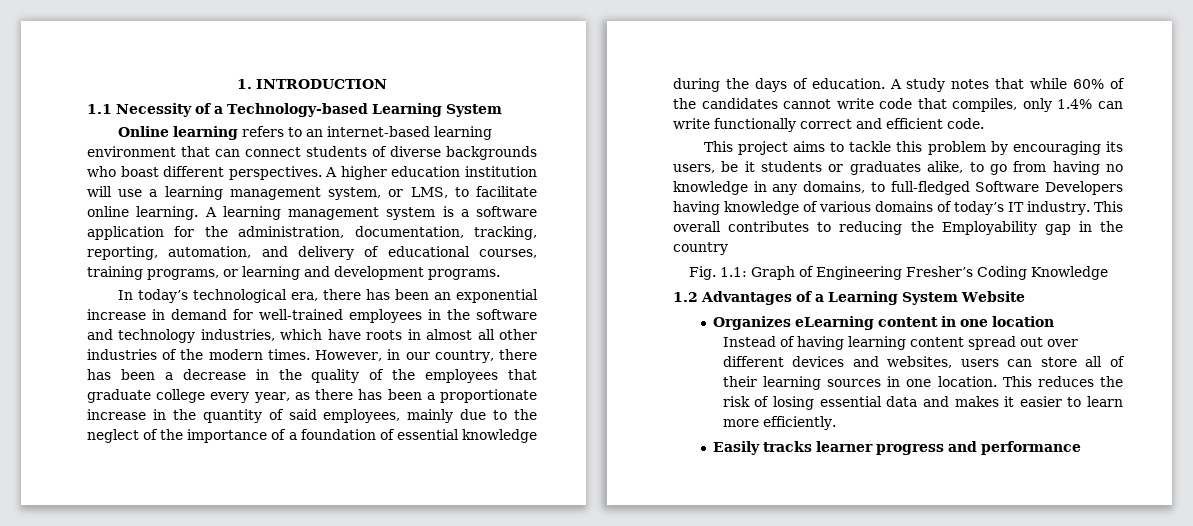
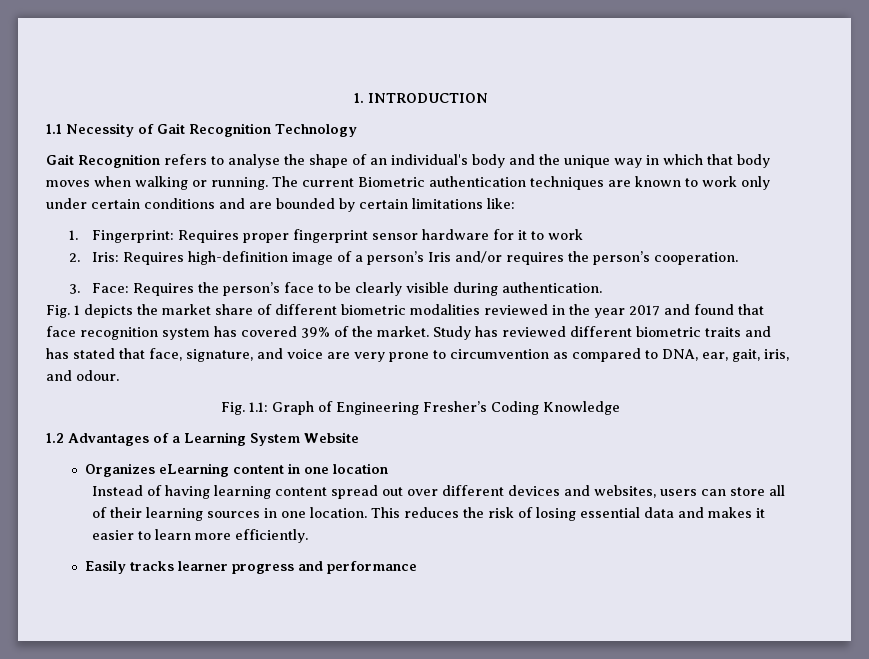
[214,103,502,117] [117,126,492,140] [87,146,537,160] [87,166,537,180] [87,186,537,200] [87,206,537,220] [87,226,537,240] [87,246,537,260] [87,266,500,280] [117,289,538,303] [87,309,537,323] [87,329,538,343] [87,349,537,363] [87,369,537,383] [87,389,537,403] [87,409,537,423] [87,429,537,443] [673,78,1125,92] [673,98,1123,112] [673,118,984,132] [703,141,1123,155] [673,161,1123,175] [673,181,1123,195] [673,201,1123,215] [673,221,1123,235] [673,242,728,255] a Technology-based Learning System // Online learning refers to an internet-based learning environment that can connect students of diverse backgrounds who boast different perspectives. A higher education institution will use a learning management system, or LMS, to facilitate online learning. A learning management system is a software application for the administration, documentation, tracking, reporting, automation, and delivery of educational courses, training programs, or learning and development programs. // In today’s technological era, there has been an exponential increase in demand for well-trained employees in the software and technology industries, which have roots in almost all other industries of the modern times. However, in our country, there has been a decrease in the quality of the employees that graduate college every year, as there has been a proportionate increase in the quantity of said employees, mainly due to the neglect of the importance of a foundation of essential knowledge during the days of education. A study notes that while 60% of the candidates cannot write code that compiles, only 1.4% can write functionally correct and efficient code. // This project aims to tackle this problem by encouraging its users, be it students or graduates alike, to go from having no knowledge in any domains, to full-fledged Software Developers having knowledge of various domains of today’s IT industry. This overall contributes to reducing the Employability gap in the country -> [157,123,357,137] [46,154,770,168] [46,176,770,190] [46,198,515,212] [69,229,584,243] [69,251,739,265] [69,282,603,296] [46,304,764,318] [46,326,771,340] [46,348,789,362] [46,370,119,381] Gait Recognition Technology // Gait Recognition refers to analyse the shape of an individual's body and the unique way in which that body moves when walking or running. The current Biometric authentication techniques are known to work only under certain conditions and are bounded by certain limitations like: // 1. Fingerprint: Requires proper fingerprint sensor hardware for it to work // 2. Iris: Requires high-definition image of a person’s Iris and/or requires the person’s cooperation. // 3. Face: Requires the person’s face to be clearly visible during authentication. // Fig. 1 depicts the market share of different biometric modalities reviewed in the year 2017 and found that face recognition system has covered 39% of the market. Study has reviewed different biometric traits and has stated that face, signature, and voice are very prone to circumvention as compared to DNA, ear, gait, iris, and odour.

